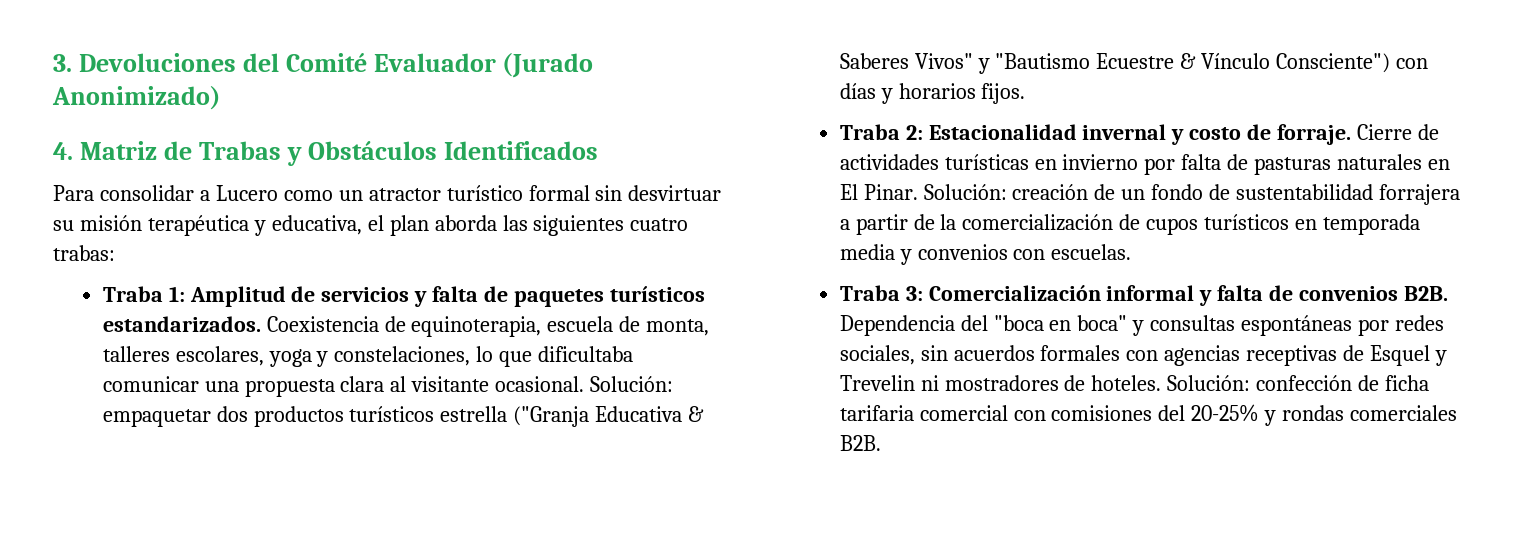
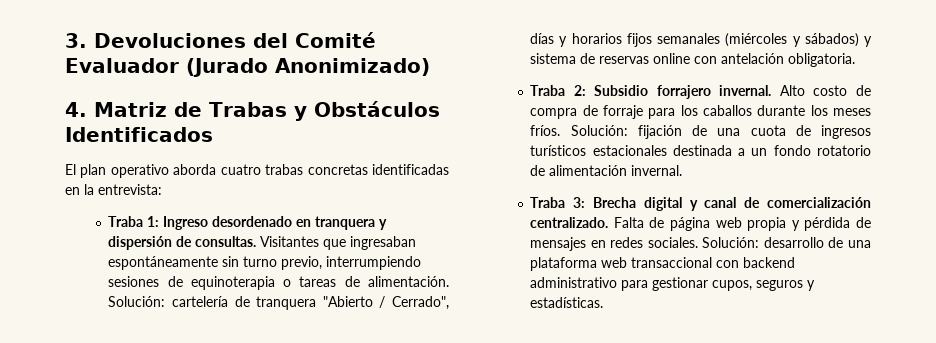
[53,185,722,201] [53,215,689,236] [53,245,115,261] [102,286,706,307] [102,316,710,337] [102,346,634,367] [102,376,674,397] [102,406,705,427] [839,53,1429,74] [839,83,1026,104] [839,124,1440,145] [839,154,1451,175] [839,184,1461,205] [839,214,1421,235] [839,244,1132,265] [839,285,1449,306] [839,315,1445,336] [839,345,1448,366] [839,375,1430,391] [839,404,1458,426] [839,435,881,451] Para consolidar a Lucero como un atractor turístico formal sin desvirtuar su misión terapéutica y educativa, el plan aborda las siguientes cuatro trabas: // Traba 1: Amplitud de servicios y falta de paquetes turísticos estandarizados. Coexistencia de equinoterapia, escuela de monta, talleres escolares, yoga y constelaciones, lo que dificultaba comunicar una propuesta clara al visitante ocasional. Solución: empaquetar dos productos turísticos estrella ("Granja Educativa & Saberes Vivos" y "Bautismo Ecuestre & Vínculo Consciente") con días y horarios fijos. // Traba 2: Estacionalidad invernal y costo de forraje. Cierre de actividades turísticas en invierno por falta de pasturas naturales en El Pinar. Solución: creación de un fondo de sustentabilidad forrajera a partir de la comercialización de cupos turísticos en temporada media y convenios con escuelas. // Traba 3: Comercialización informal y falta de convenios B2B. Dependencia del "boca en boca" y consultas espontáneas por redes sociales, sin acuerdos formales con agencias receptivas de Esquel y Trevelin ni mostradores de hoteles. Solución: confección de ficha tarifaria comercial con comisiones del 20-25% y rondas comerciales B2B. -> [65,164,449,178] [65,184,162,195] [108,216,388,230] [108,236,417,250] [108,256,422,270] [108,276,449,290] [108,296,449,310] [530,33,872,47] [530,53,856,67] [530,85,871,99] [530,105,871,119] [530,125,871,139] [530,145,871,156] [530,165,683,176] [530,197,871,211] [530,217,871,231] [530,237,871,251] [530,257,796,271] [530,277,816,291] [530,297,604,308] El plan operativo aborda cuatro trabas concretas identificadas en la entrevista: // Traba 1: Ingreso desordenado en tranquera y dispersión de consultas. Visitantes que ingresaban espontáneamente sin turno previo, interrumpiendo sesiones de equinoterapia o tareas de alimentación. Solución: cartelería de tranquera "Abierto / Cerrado", días y horarios fijos semanales (miércoles y sábados) y sistema de reservas online con antelación obligatoria. // Traba 2: Subsidio forrajero invernal. Alto costo de compra de forraje para los caballos durante los meses fríos. Solución: fijación de una cuota de ingresos turísticos estacionales destinada a un fondo rotatorio de alimentación invernal. // Traba 3: Brecha digital y canal de comercialización centralizado. Falta de página web propia y pérdida de mensajes en redes sociales. Solución: desarrollo de una plataforma web transaccional con backend administrativo para gestionar cupos, seguros y estadísticas.

